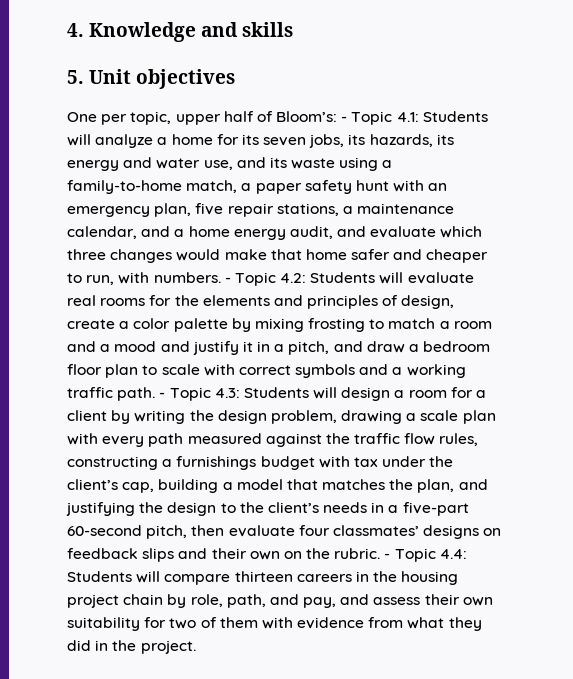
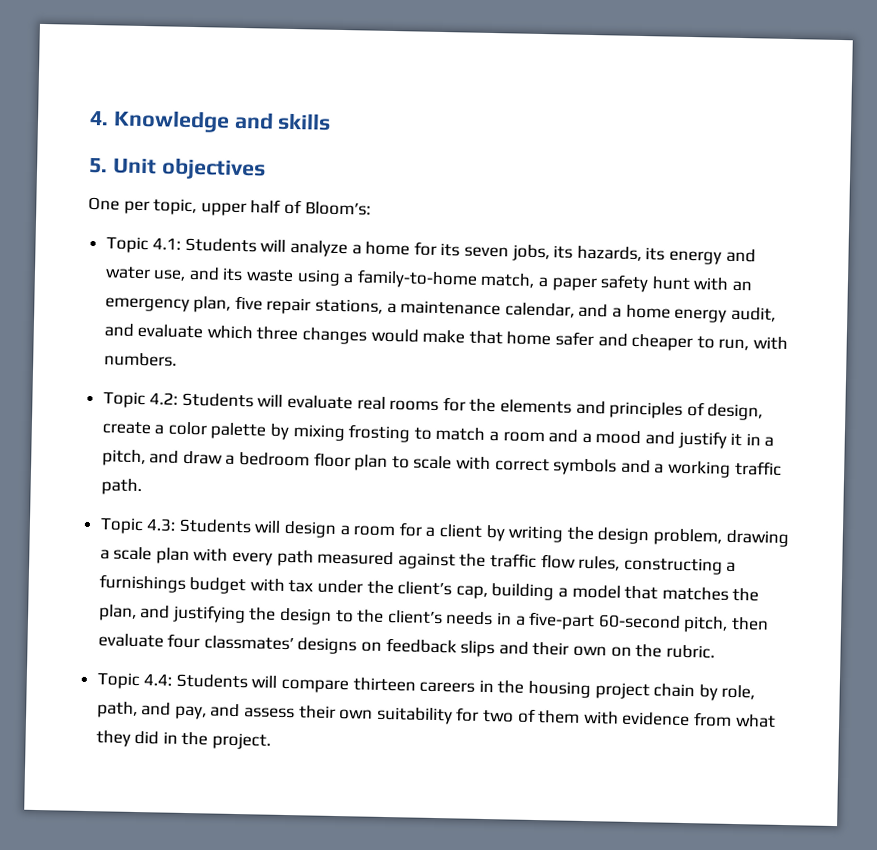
[341,116,348,122] - -> (371, 208) //
[224,277,231,283] - -> (177, 359) //
[159,392,166,398] - -> (142, 487) //
[384,553,391,559] - -> (715, 651) //

